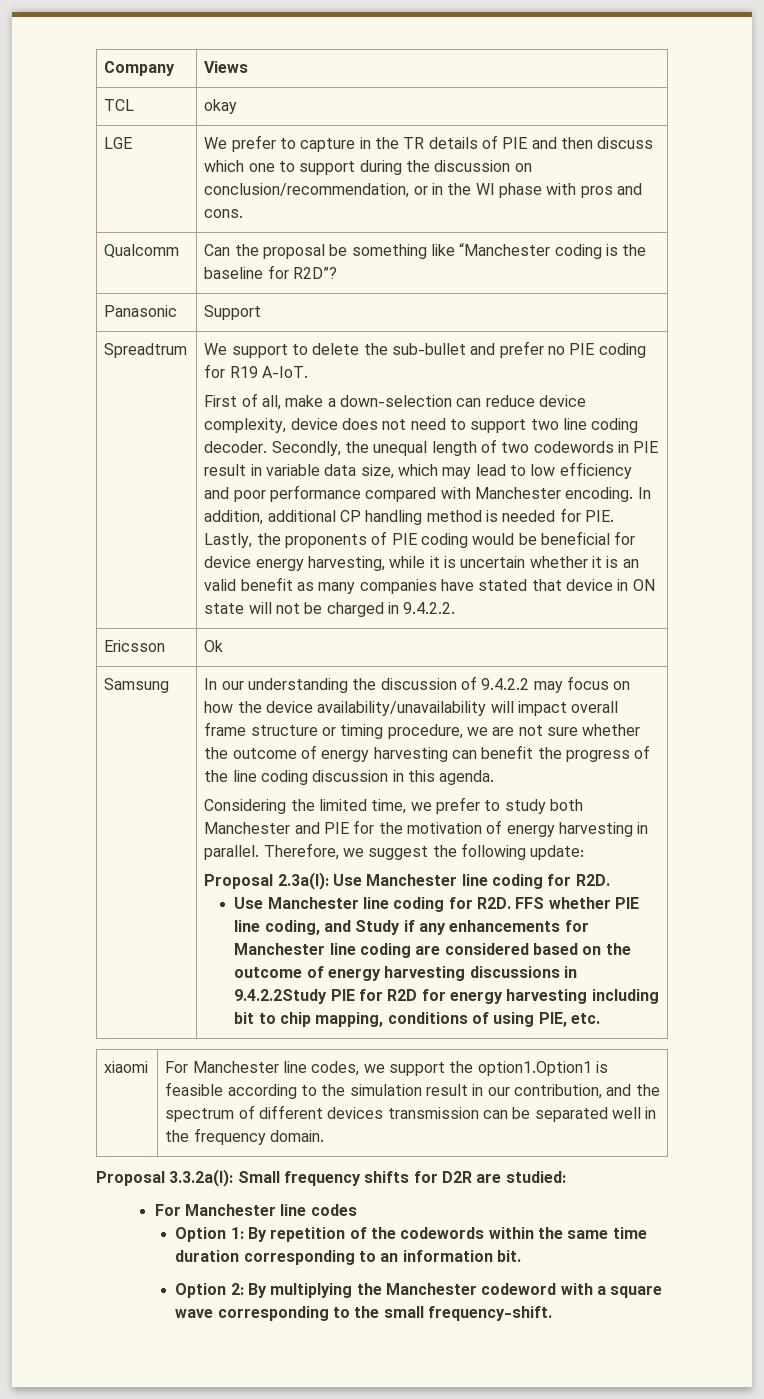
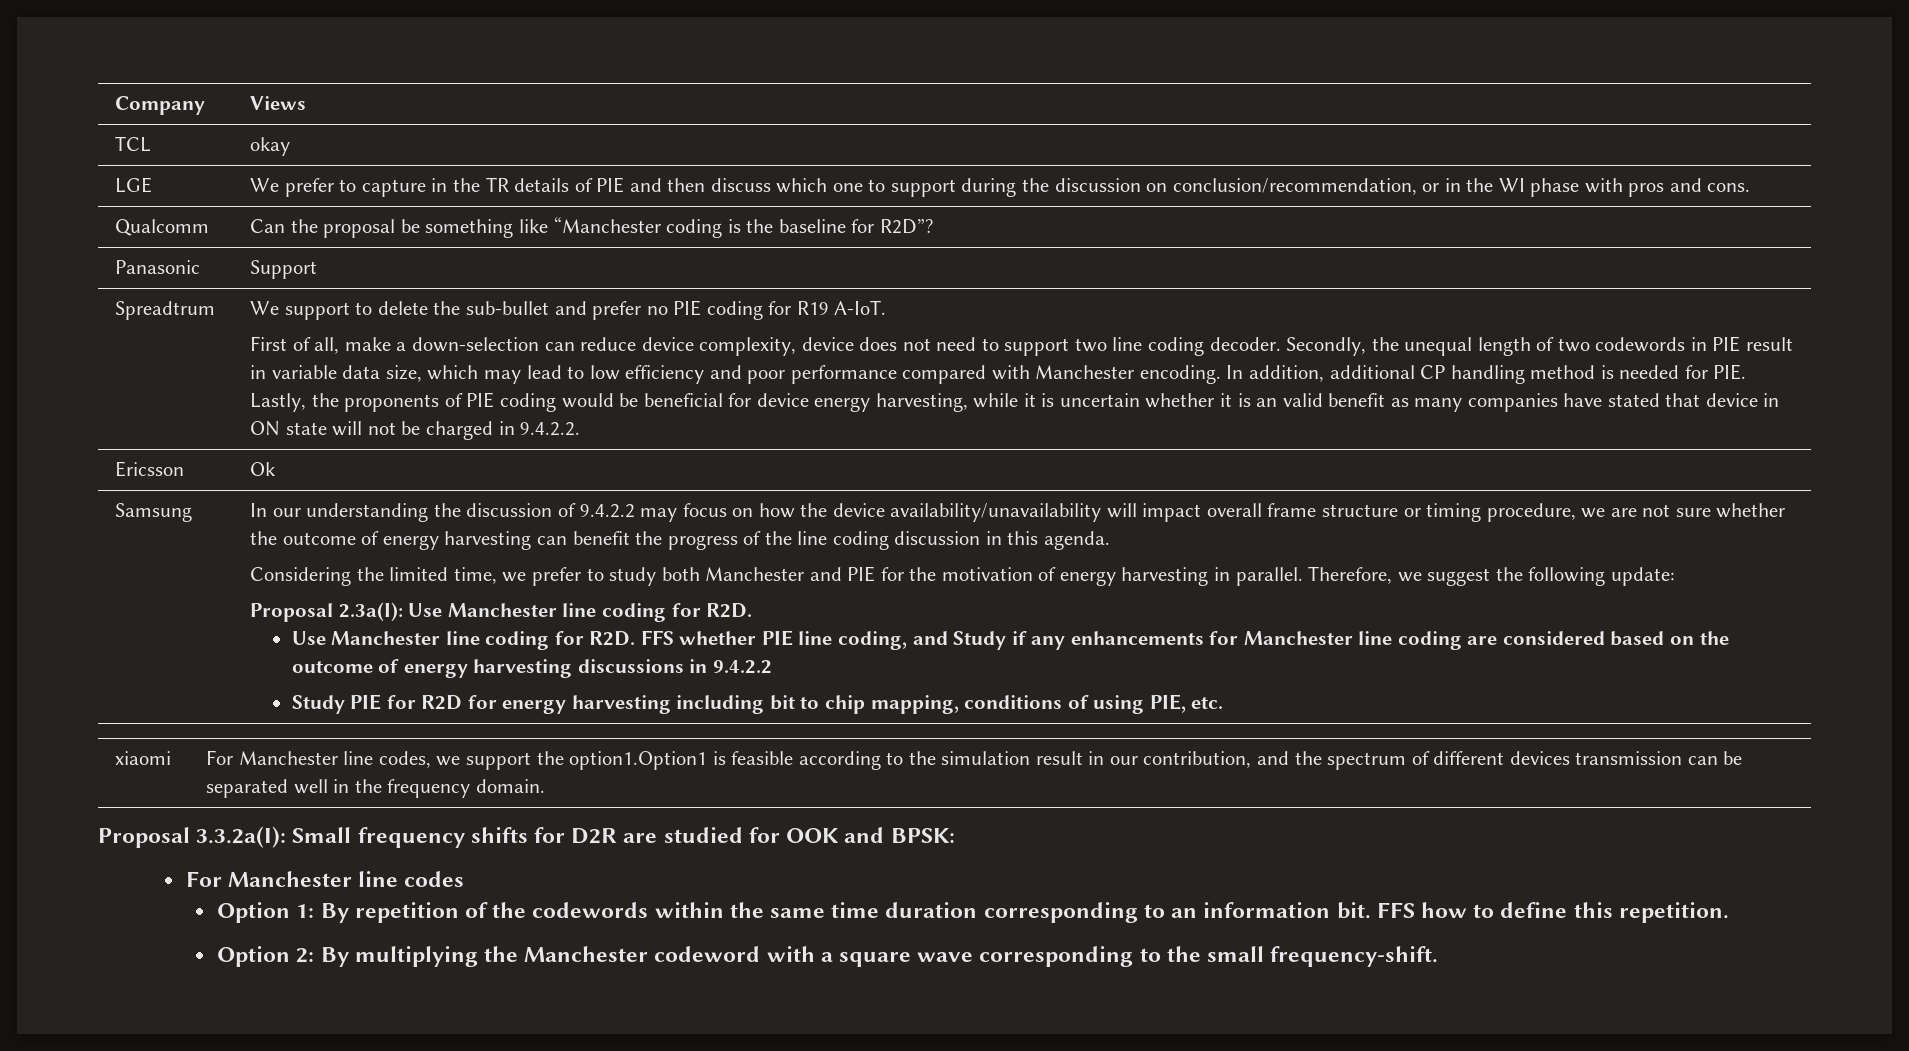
[234,989,328,1004] 9.4.2.2Study -> [712,660,772,674] [291,695,345,714] 9.4.2.2 // Study
[505,1171,566,1183] studied: -> [663,827,955,843] studied for OOK and BPSK:
(521, 1256) none -> [1376,902,1729,923] FFS how to define this repetition.

